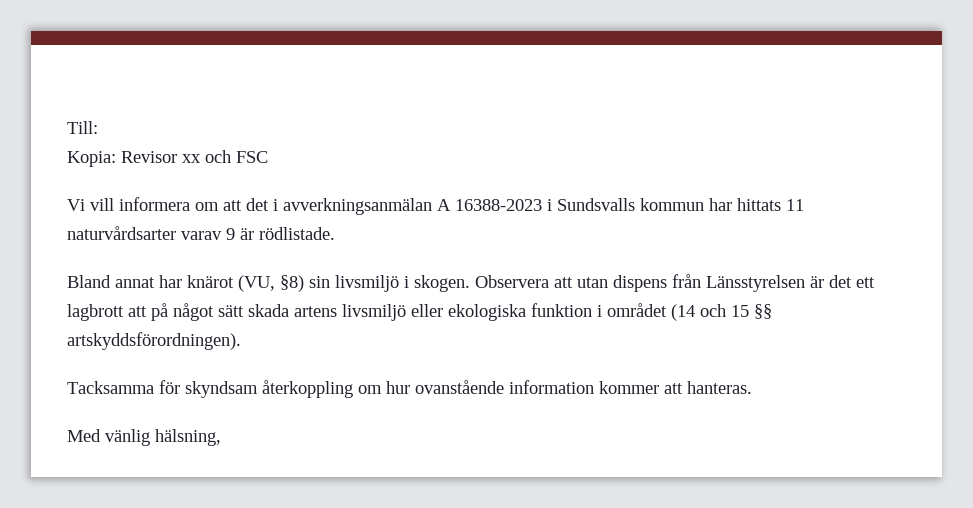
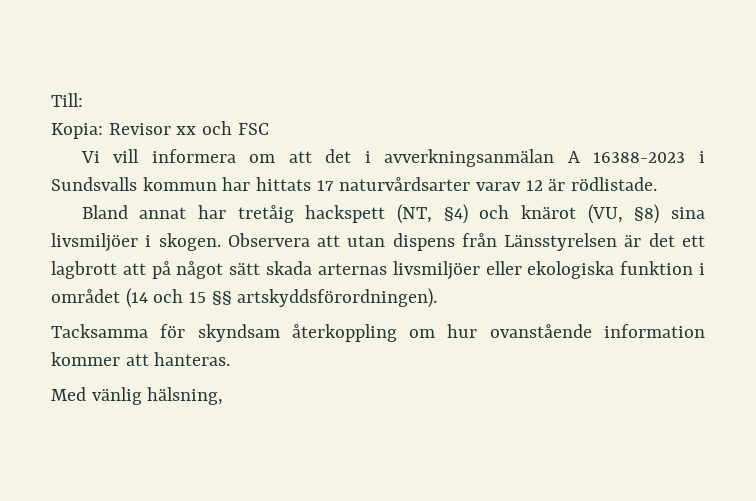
[786,199,804,211] 11 -> [316,180,334,191] 17
[226,228,235,240] 9 -> [525,180,543,191] 12
(182, 281) none -> [237,204,510,224] tretåig hackspett (NT, §4) och
[309,275,399,292] sin livsmiljö -> [671,207,706,219] [51,233,138,252] sina livsmiljöer
[294,304,406,321] artens livsmiljö -> [317,261,480,280] arternas livsmiljöer

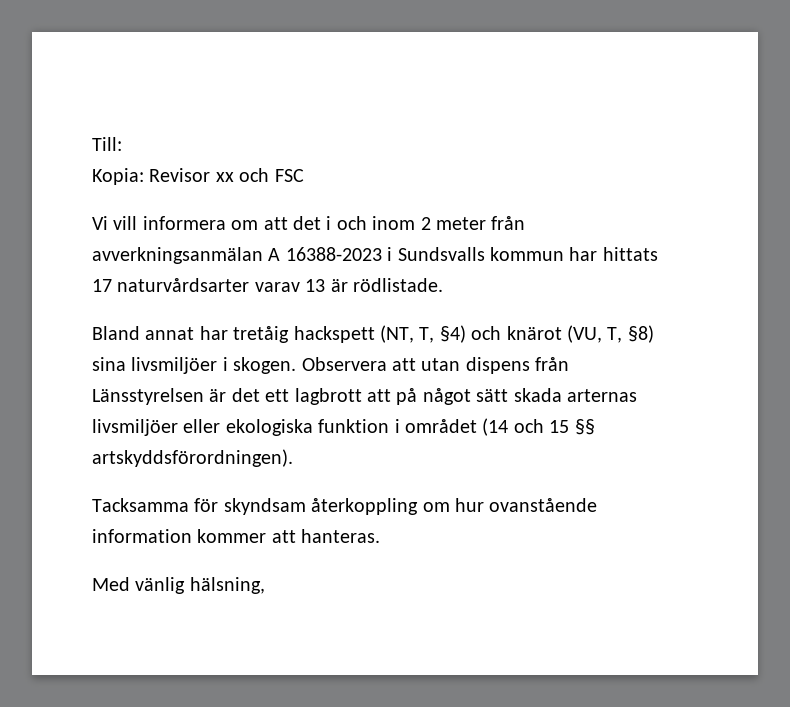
(371, 157) none -> [336,216,526,230] och inom 2 meter från
[525,180,543,191] 12 -> [305,279,326,292] 13
(432, 214) none -> [419,327,435,343] T,
(623, 214) none -> [607,327,623,343] T,

